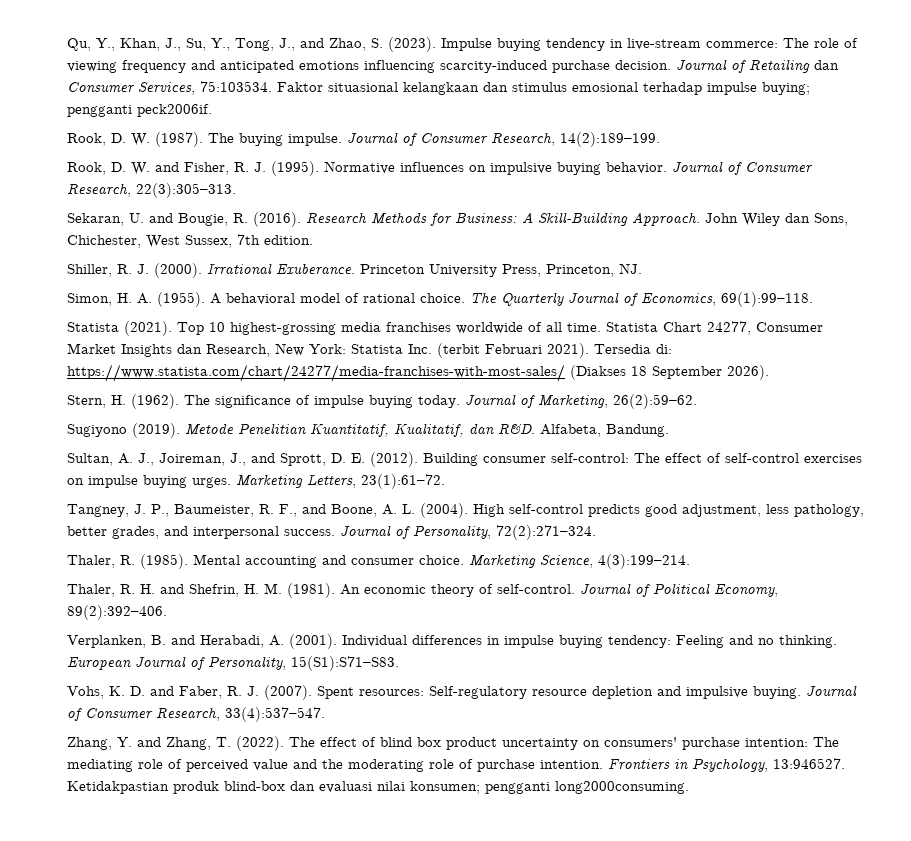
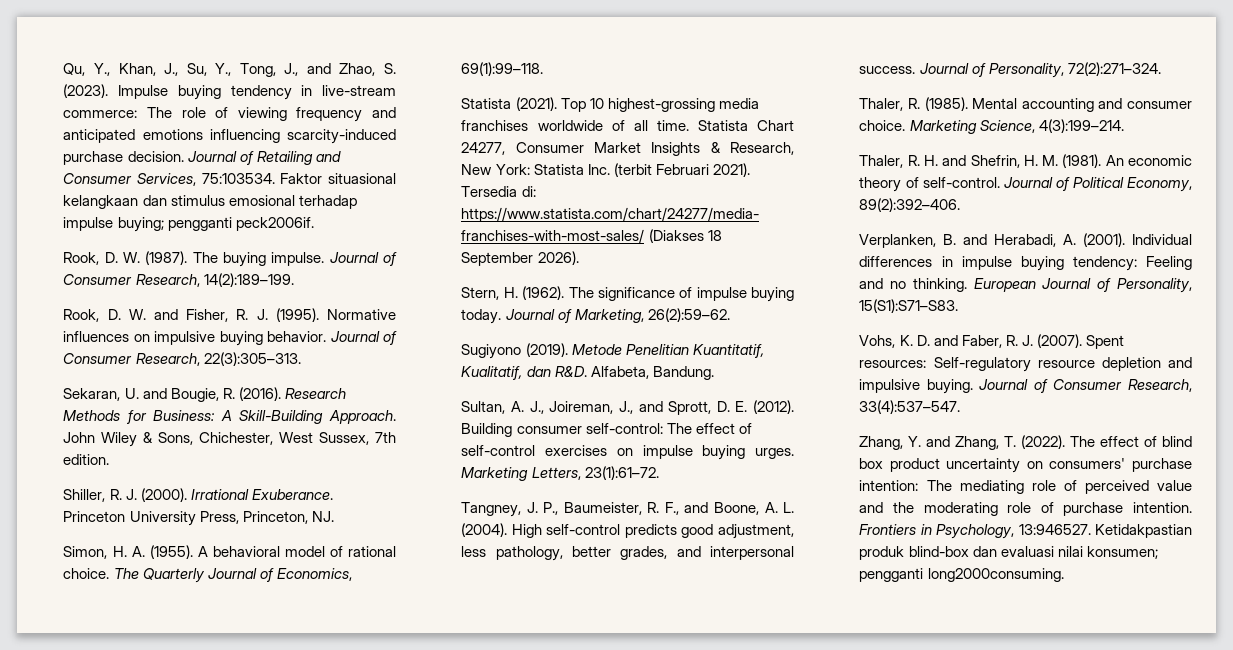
[814,60,840,70] dan -> [315,151,341,162] and
[785,213,811,223] dan -> [143,432,154,443] &
[177,344,203,354] dan -> [710,142,721,153] &

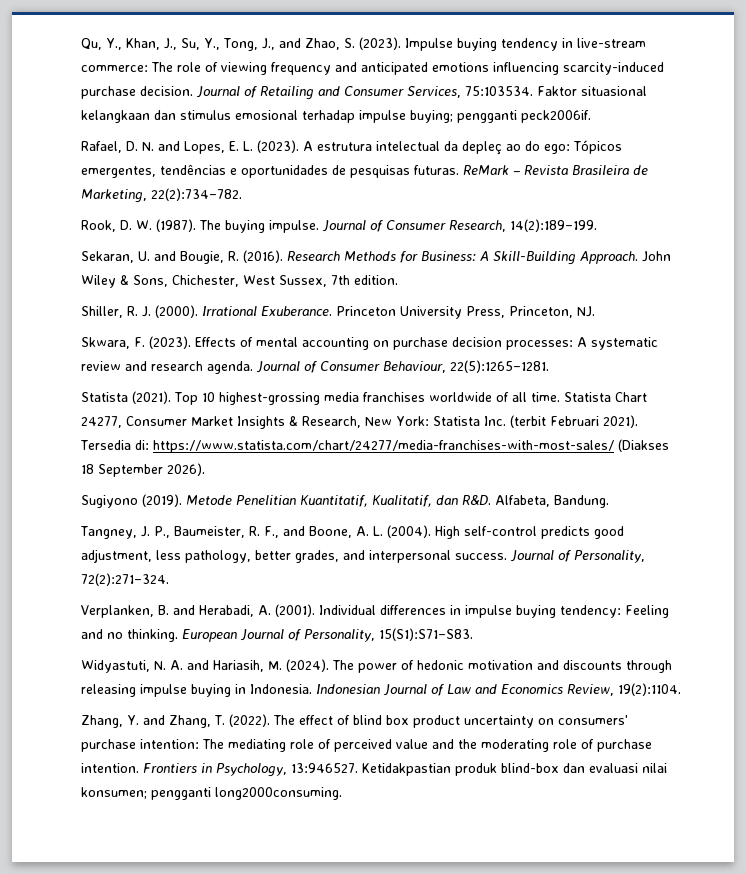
(314, 224) none -> [81,140,623,155] [81,164,649,178] [81,188,243,203] // Rafael, D. N. and Lopes, E. L. (2023). A estrutura intelectual da depleç ao do ego: Tópicos emergentes, tendências e oportunidades de pesquisas futuras. ReMark – Revista Brasileira de Marketing, 22(2):734–782.
[63,308,396,322] [63,331,397,346] [63,352,301,366] // Rook, D. W. and Fisher, R. J. (1995). Normative influences on impulsive buying behavior. Journal of Consumer Research, 22(3):305–313. -> (598, 225) none
[63,545,396,559] [63,568,352,583] [461,62,544,76] Simon, H. A. (1955). A behavioral model of rational choice. The Quarterly Journal of Economics, 69(1):99–118. -> [81,336,659,350] [81,360,550,374] Skwara, F. (2023). Effects of mental accounting on purchase decision processes: A systematic review and research agenda. Journal of Consumer Behaviour, 22(5):1265–1281.
[461,286,794,302] [461,308,730,324] // Stern, H. (1962). The significance of impulse buying today. Journal of Marketing, 26(2):59–62. -> (206, 469) none
[461,400,794,415] [461,423,752,437] [461,445,794,460] [461,466,659,481] // Sultan, A. J., Joireman, J., and Sprott, D. E. (2012). Building consumer self-control: The effect of self-control exercises on impulse buying urges. Marketing Letters, 23(1):61–72. -> (610, 501) none
[859,97,1192,112] [859,119,1124,134] [859,154,1192,168] [859,177,1192,192] [859,198,961,212] // Thaler, R. (1985). Mental accounting and consumer choice. Marketing Science, 4(3):199–214. // Thaler, R. H. and Shefrin, H. M. (1981). An economic theory of self-control. Journal of Political Economy, 89(2):392–406. -> (170, 579) none
[859,334,1124,349] [859,357,1192,372] [859,379,1192,394] [859,400,961,414] Vohs, K. D. and Faber, R. J. (2007). Spent resources: Self-regulatory resource depletion and impulsive buying. Journal of Consumer Research, 33(4):537–547. -> [81,659,673,673] [81,683,682,697] Widyastuti, N. A. and Hariasih, M. (2024). The power of hedonic motivation and discounts through releasing impulse buying in Indonesia. Indonesian Journal of Law and Economics Review, 19(2):1104.

